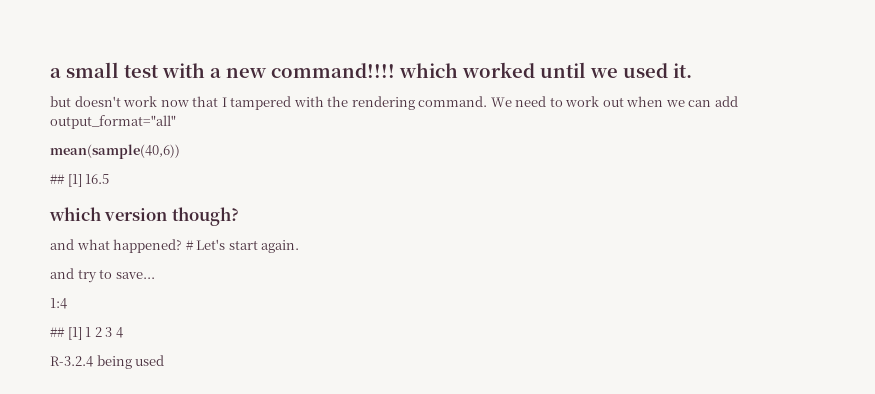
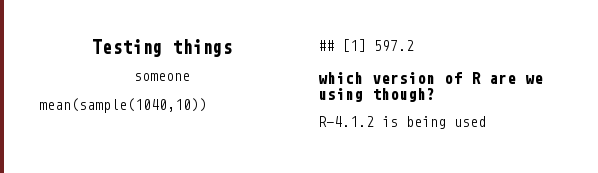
[50,62,692,78] [50,96,738,110] [50,115,176,129] [50,144,180,159] [50,174,110,187] a small test with a new command!!!! which worked until we used it. // but doesn't work now that I tampered with the rendering command. We need to work out when we can add output_format="all" // mean(sample(40,6)) // ## [1] 16.5 -> [92,39,232,57] [134,73,190,81] [39,98,207,113] [318,39,414,52] Testing things // someone // mean(sample(1040,10)) // ## [1] 597.2
[171,207,239,226] [50,239,300,253] [50,268,155,283] [50,298,67,309] [50,327,123,340] [50,356,93,367] though? // and what happened? # Let's start again. // and try to save... // 1:4 // ## [1] 1 2 3 4 // R-3.2.4 -> [444,72,543,84] [318,88,435,102] [318,116,398,127] of R are we using though? // R-4.1.2 is

